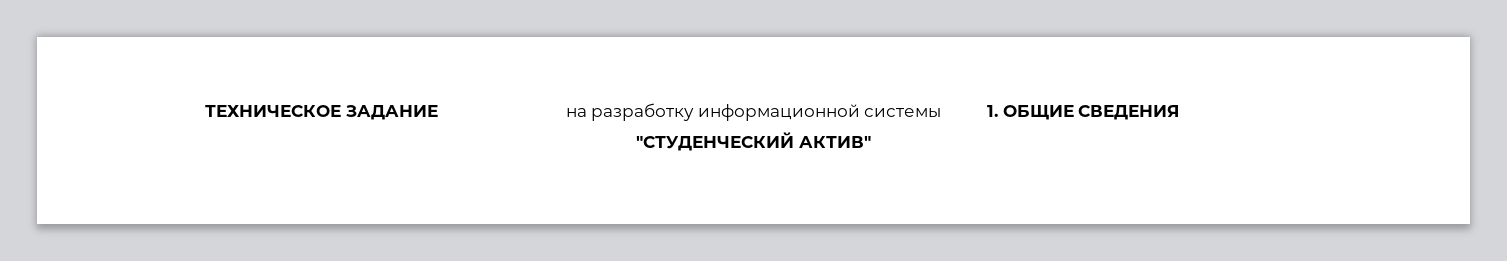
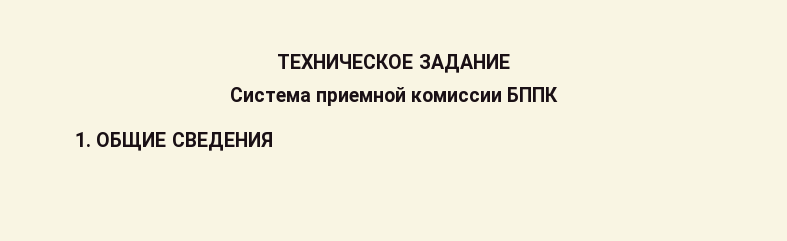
[565,103,942,121] [636,132,871,151] на разработку информационной системы // "СТУДЕНЧЕСКИЙ АКТИВ" -> [229,87,559,106] Система приемной комиссии БППК

